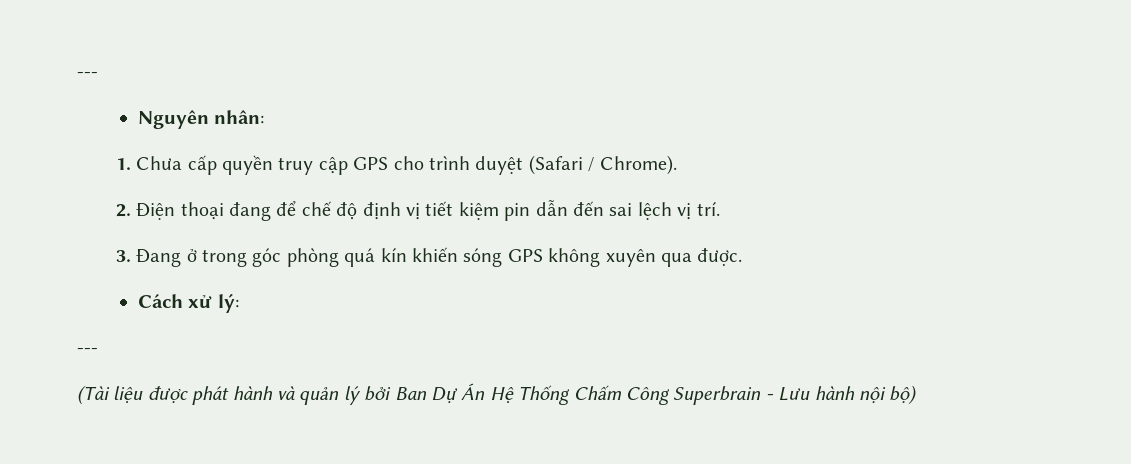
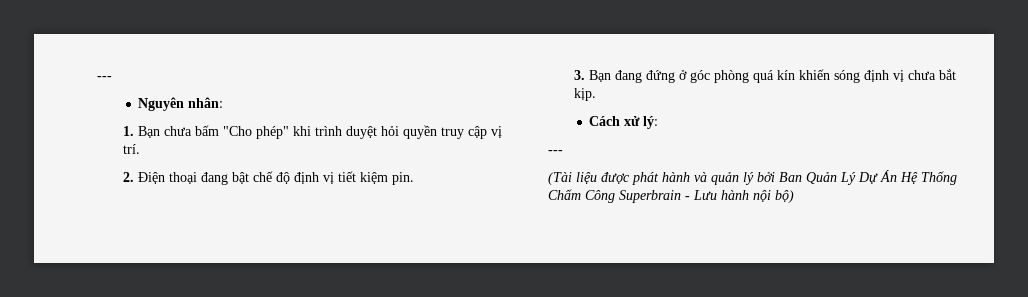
[136,155,677,175] Chưa cấp quyền truy cập GPS cho trình duyệt (Safari / Chrome). -> [137,125,502,139] [122,144,140,154] Bạn chưa bấm "Cho phép" khi trình duyệt hỏi quyền truy cập vị trí.
[276,201,297,216] để -> [231,172,249,184] bật
[504,200,720,221] [115,249,247,267] pin dẫn đến sai lệch vị trí. // 3. Đang ở trong -> [391,172,414,185] [573,70,687,83] pin. // 3. Bạn đang đứng ở
[507,248,743,267] GPS không xuyên qua được. -> [863,69,956,82] [573,88,596,101] định vị chưa bắt kịp.
(427, 393) none -> [806,172,856,185] Quản Lý

